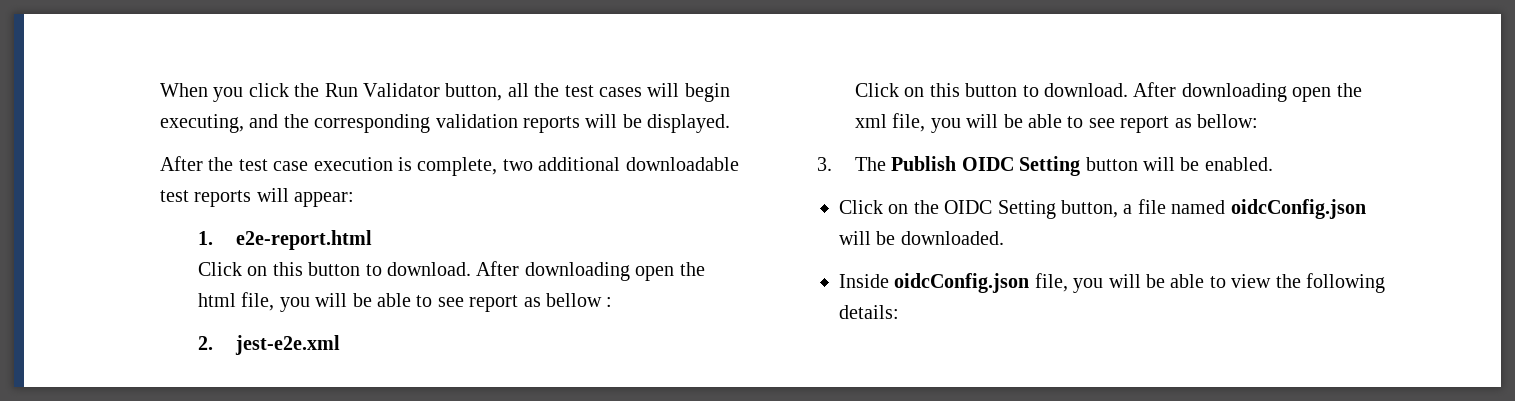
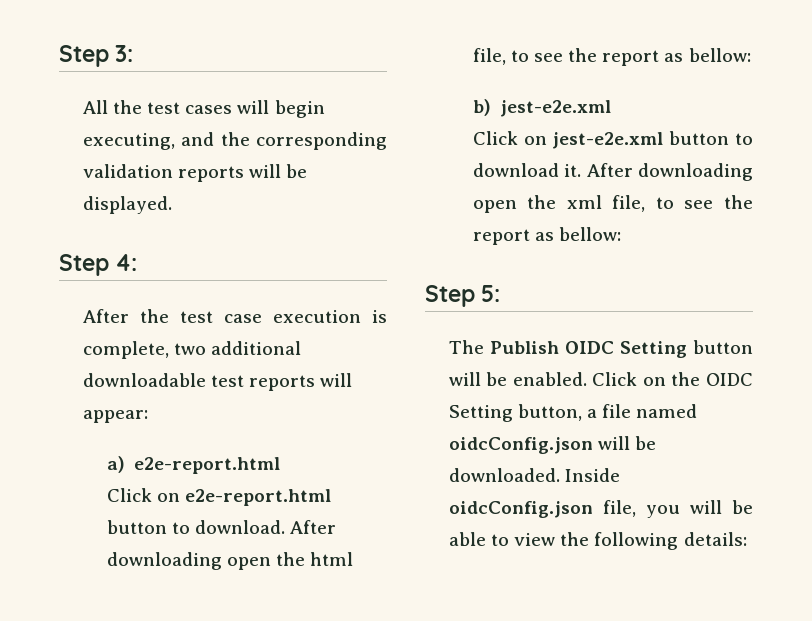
[160,83,529,102] When you click the Run Validator button, all -> [59,45,134,67] [82,100,108,114] Step 3: // All
(731, 123) none -> [59,254,138,276] // Step 4:
[198,231,214,245] 1. -> [106,456,125,473] a)
[272,262,303,276] this -> [185,489,332,506] e2e-report.html
[279,293,613,312] [198,336,214,350] you will be able to see report as bellow : // 2. -> [510,48,751,66] [472,99,491,116] to see the report as bellow: // b)
[929,83,1129,97] this button to download. -> [552,131,753,149] [472,163,582,177] jest-e2e.xml button to download it.
[930,114,1259,133] [817,157,833,171] you will be able to see report as bellow: // 3. -> [655,195,753,209] [472,227,622,245] [425,285,501,307] to see the report as bellow: // Step 5: //
(1273, 164) // -> (587, 379) none
(1004, 238) // -> (560, 475) none

